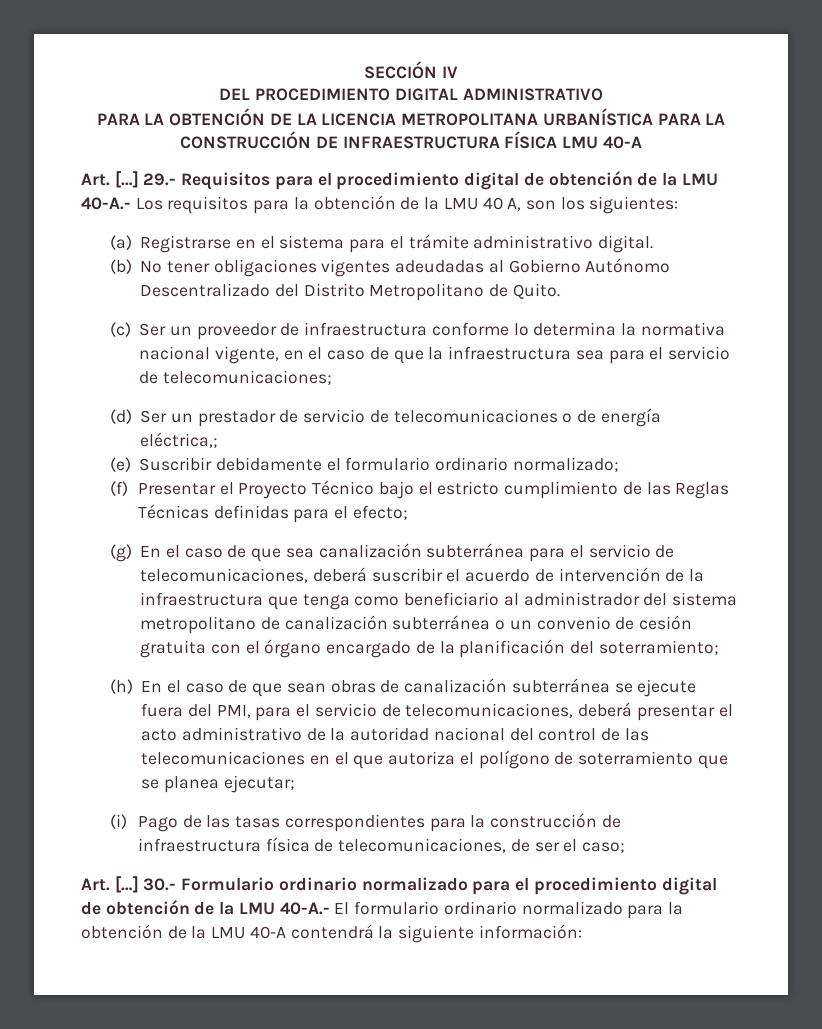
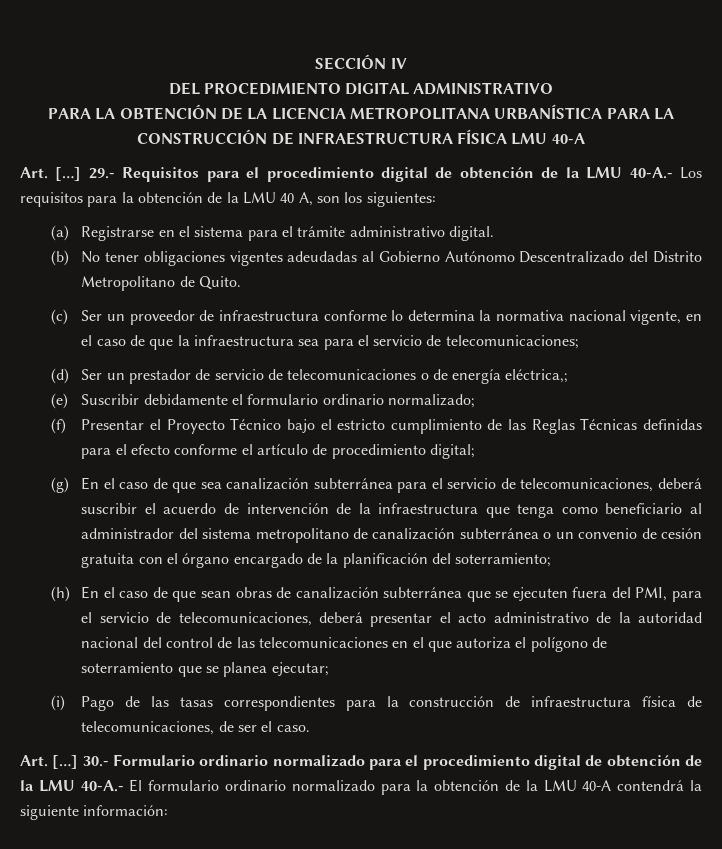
[352,505,408,520] efecto; -> [130,444,475,459] efecto conforme el artículo de procedimiento digital;
[614,679,697,697] se ejecute -> [466,587,568,602] que se ejecuten
[582,842,626,853] caso; -> [276,725,310,732] caso.

